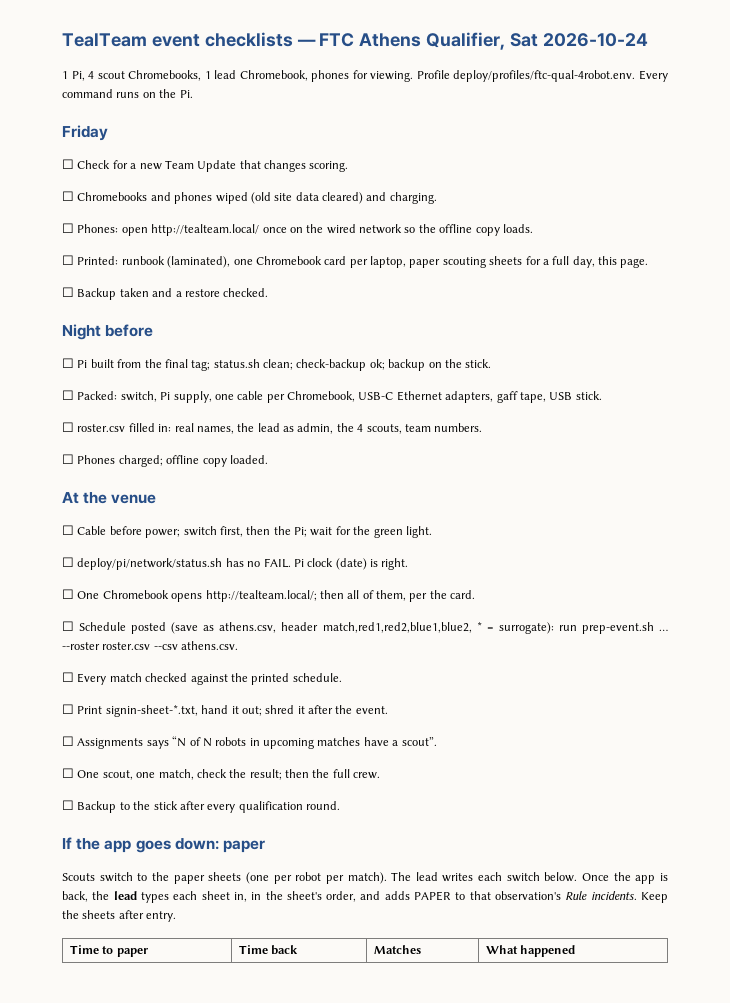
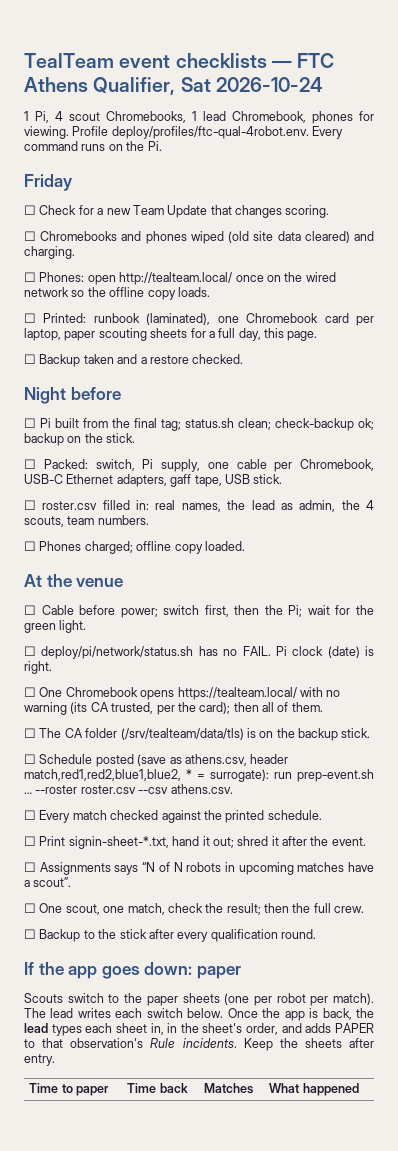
[205,590,476,602] http://tealteam.local/; then all of them, per the card. -> [177,687,341,700] [24,702,323,715] [24,728,371,741] https://tealteam.local/ with no warning (its CA trusted, per the card); then all of them. // ☐ The CA folder (/srv/tealteam/data/tls) is on the backup stick.

